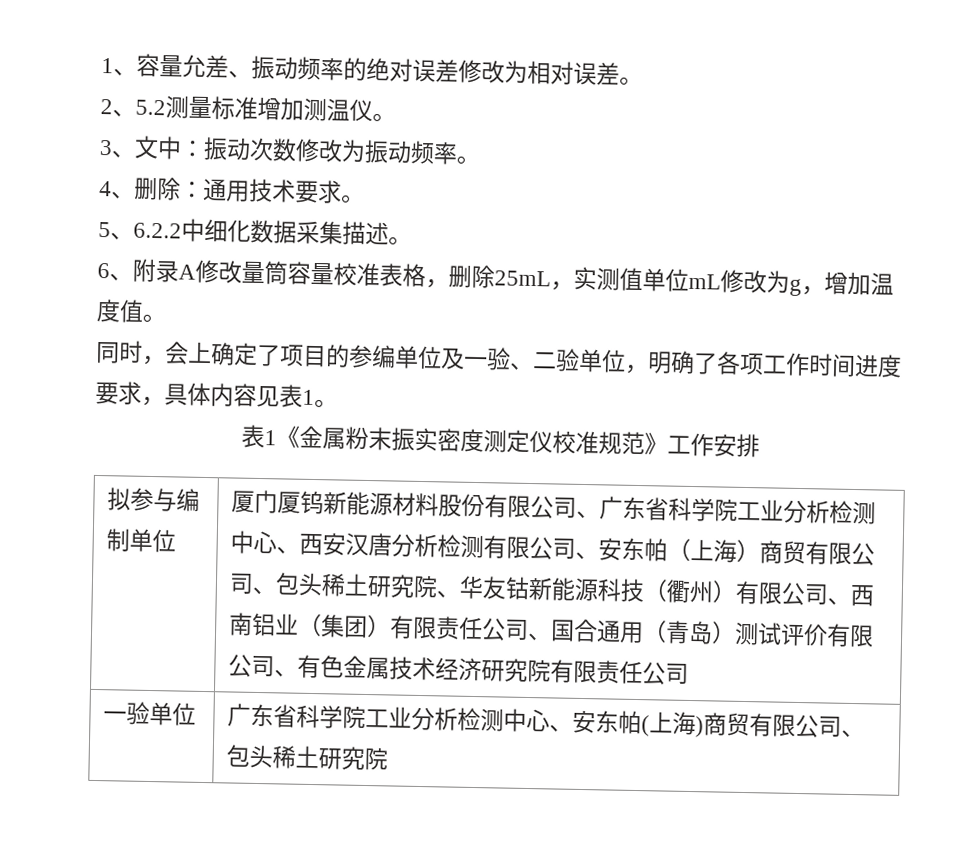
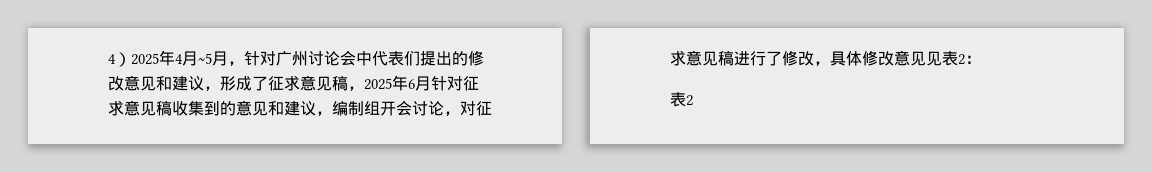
[101,53,643,86] [100,95,396,123] [99,135,480,165] [99,177,365,204] [98,218,412,246] [97,258,894,296] [96,298,166,323] [96,340,902,378] [95,381,338,408] [241,424,760,458] [107,487,201,512] [106,528,177,553] [231,489,877,525] [230,530,876,566] [229,572,876,607] [228,612,875,648] [228,654,690,685] [103,701,197,726] [227,703,866,738] [226,744,389,771] 1、容量允差、振动频率的绝对误差修改为相对误差。 // 2、5.2测量标准增加测温仪。 // 3、文中：振动次数修改为振动频率。 // 4、删除：通用技术要求。 // 5、6.2.2中细化数据采集描述。 // 6、附录A修改量筒容量校准表格，删除25mL，实测值单位mL修改为g，增加温度值。 // 同时，会上确定了项目的参编单位及一验、二验单位，明确了各项工作时间进度要求，具体内容见表1。 // 表1《金属粉末振实密度测定仪校准规范》工作安排 // 拟参与编制单位 | 厦门厦钨新能源材料股份有限公司、广东省科学院工业分析检测中心、西安汉唐分析检测有限公司、安东帕（上海）商贸有限公司、包头稀土研究院、华友钴新能源科技（衢州）有限公司、西南铝业（集团）有限责任公司、国合通用（青岛）测试评价有限公司、有色金属技术经济研究院有限责任公司 // 一验单位 | 广东省科学院工业分析检测中心、安东帕(上海)商贸有限公司、包头稀土研究院 -> [108,50,484,67] [108,75,479,91] [108,100,492,116] [670,50,981,66] [670,92,693,107] 4）2025年4月~5月，针对广州讨论会中代表们提出的修改意见和建议，形成了征求意见稿，2025年6月针对征求意见稿收集到的意见和建议，编制组开会讨论，对征求意见稿进行了修改，具体修改意见见表2： // 表2

